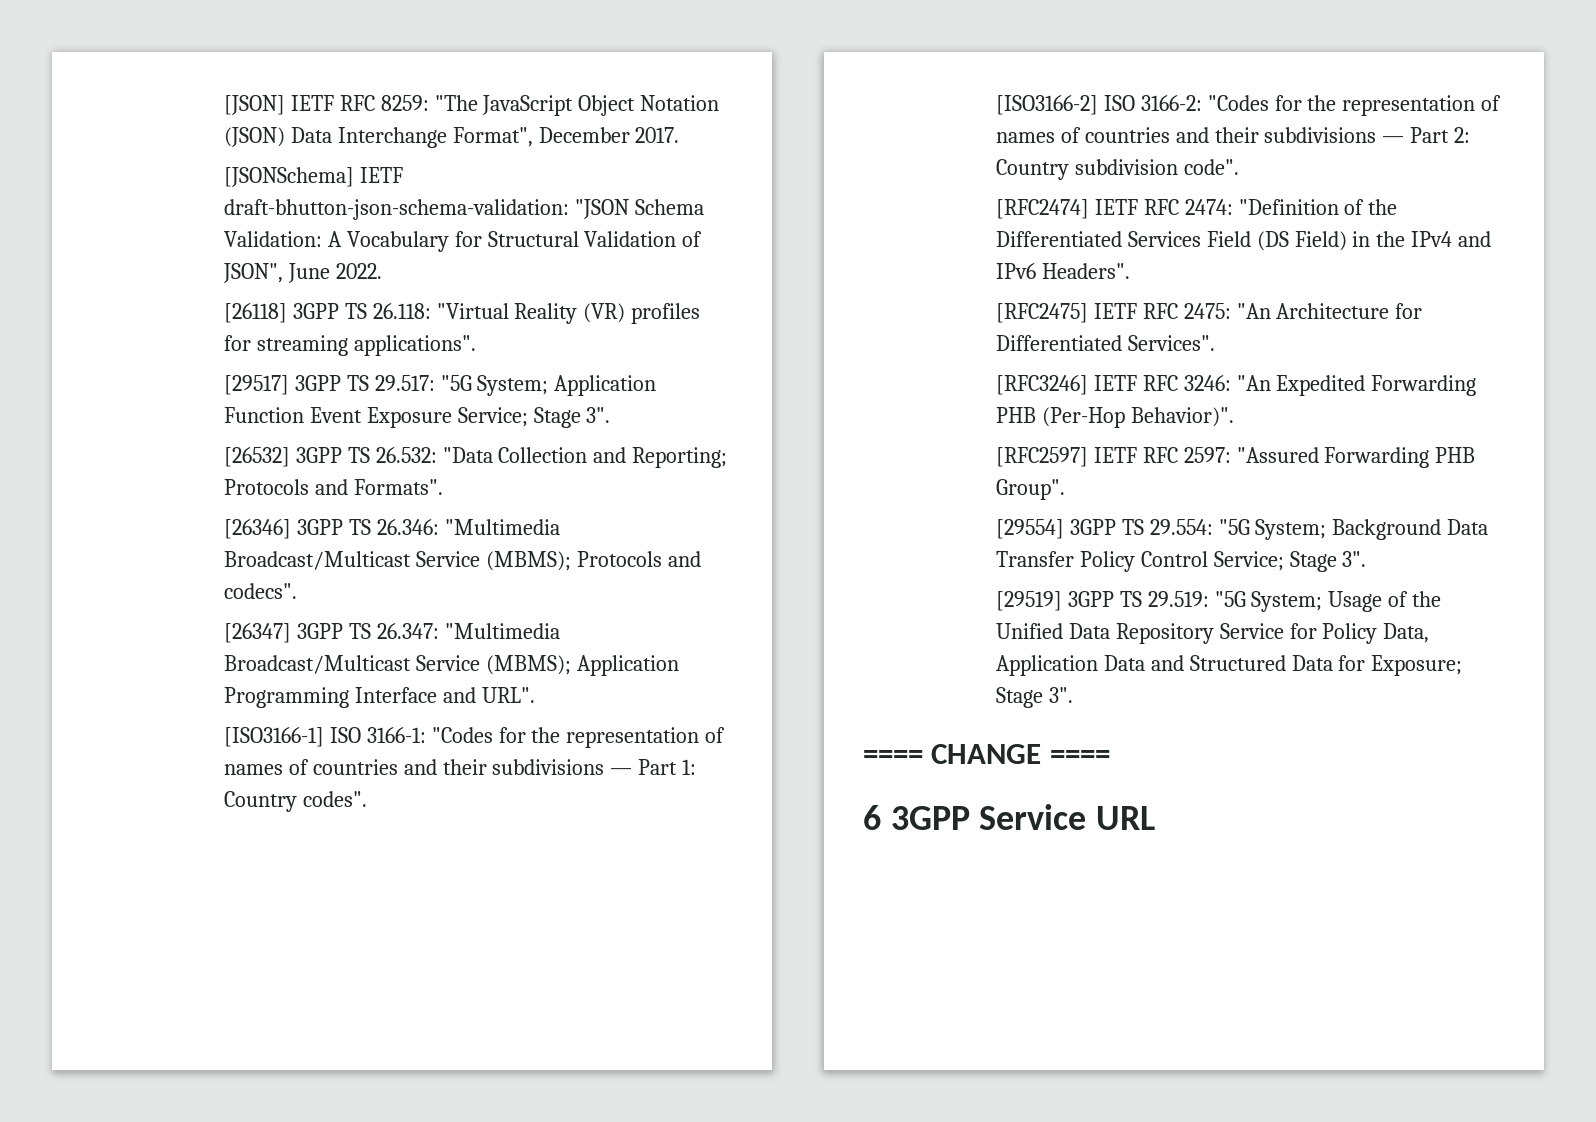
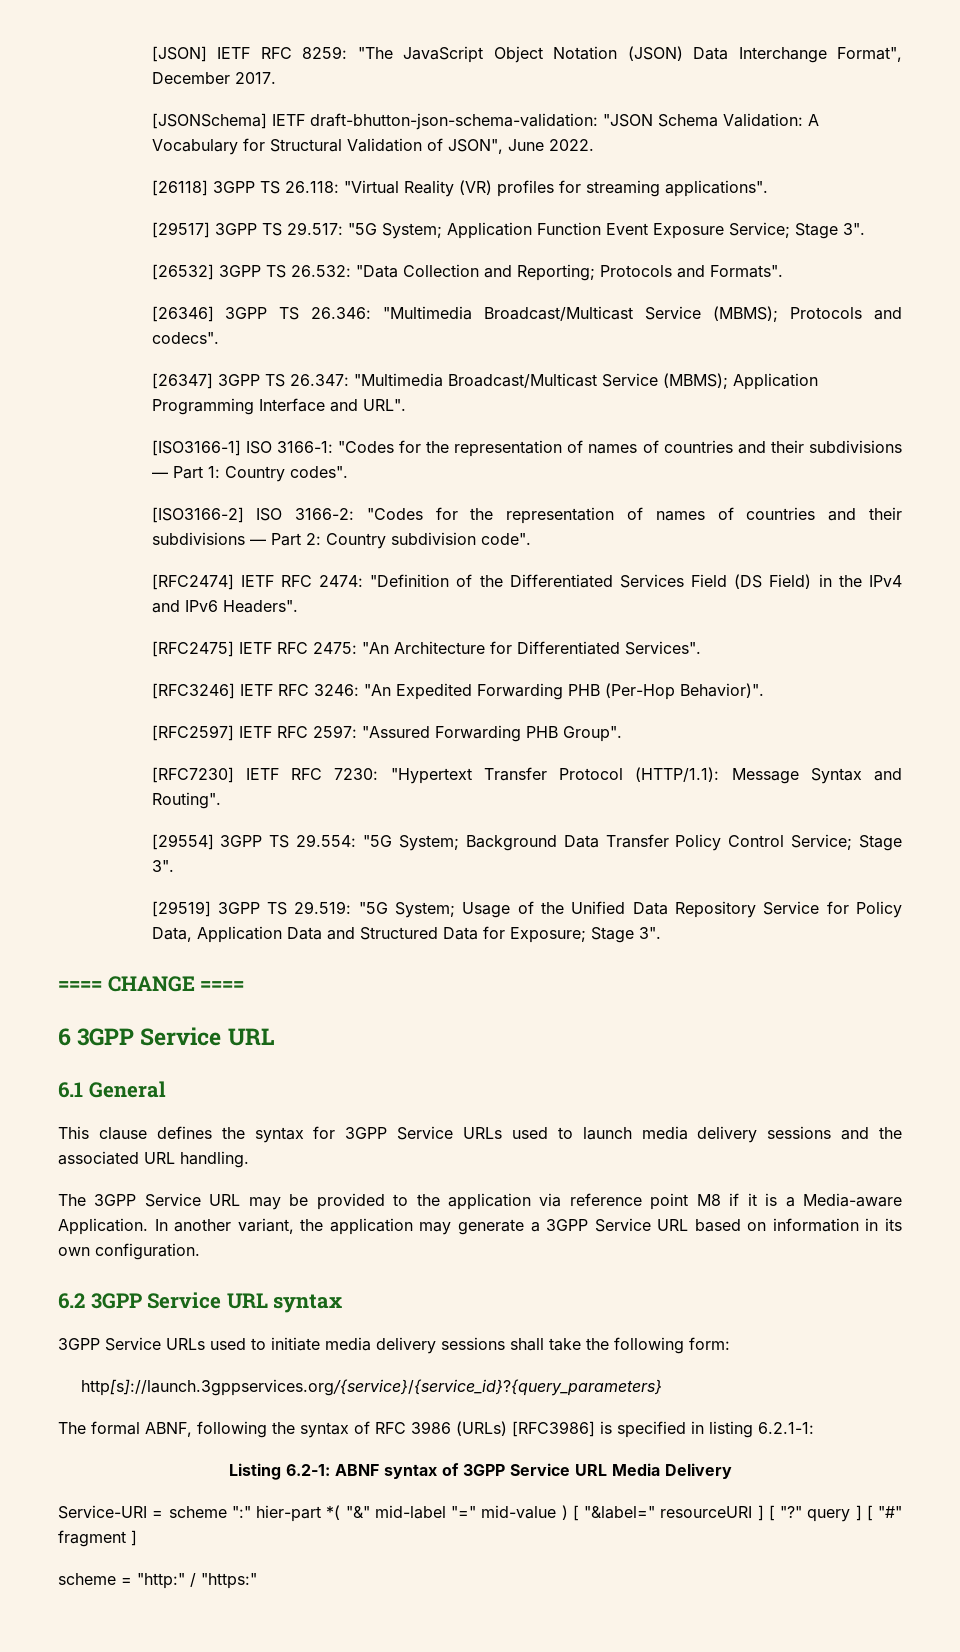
(1065, 489) none -> [151,767,903,784] [151,792,221,809] // [RFC7230] IETF RFC 7230: "Hypertext Transfer Protocol (HTTP/1.1): Message Syntax and Routing".
(1156, 818) none -> [58,1081,166,1098] [58,1126,902,1143] [58,1151,249,1168] [58,1193,903,1210] [58,1218,902,1235] [58,1243,200,1260] [58,1292,343,1313] [58,1337,730,1354] [81,1379,663,1396] [58,1421,814,1438] [228,1463,732,1480] [58,1505,902,1522] [58,1530,137,1547] [58,1573,257,1589] // 6.1 General // This clause defines the syntax for 3GPP Service URLs used to launch media delivery sessions and the associated URL handling. // The 3GPP Service URL may be provided to the application via reference point M8 if it is a Media-aware Application. In another variant, the application may generate a 3GPP Service URL based on information in its own configuration. // 6.2 3GPP Service URL syntax // 3GPP Service URLs used to initiate media delivery sessions shall take the following form: // http[s]://launch.3gppservices.org/{service}/{service_id}?{query_parameters} // The formal ABNF, following the syntax of RFC 3986 (URLs) [RFC3986] is specified in listing 6.2.1-1: // Listing 6.2-1: ABNF syntax of 3GPP Service URL Media Delivery // Service-URI = scheme ":" hier-part *( "&" mid-label "=" mid-value ) [ "&label=" resourceURI ] [ "?" query ] [ "#" fragment ] // scheme = "http:" / "https:"

